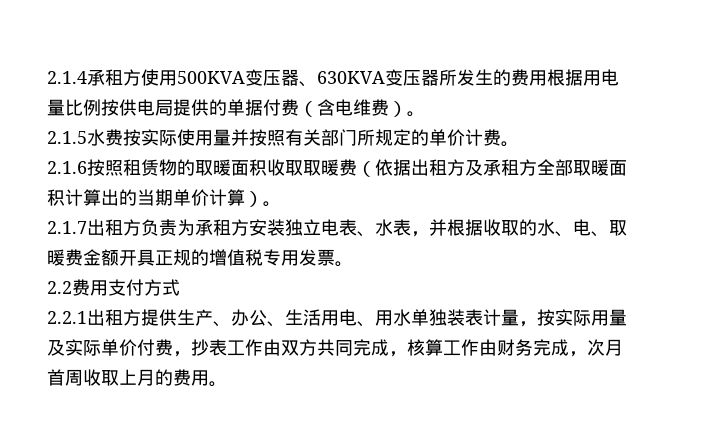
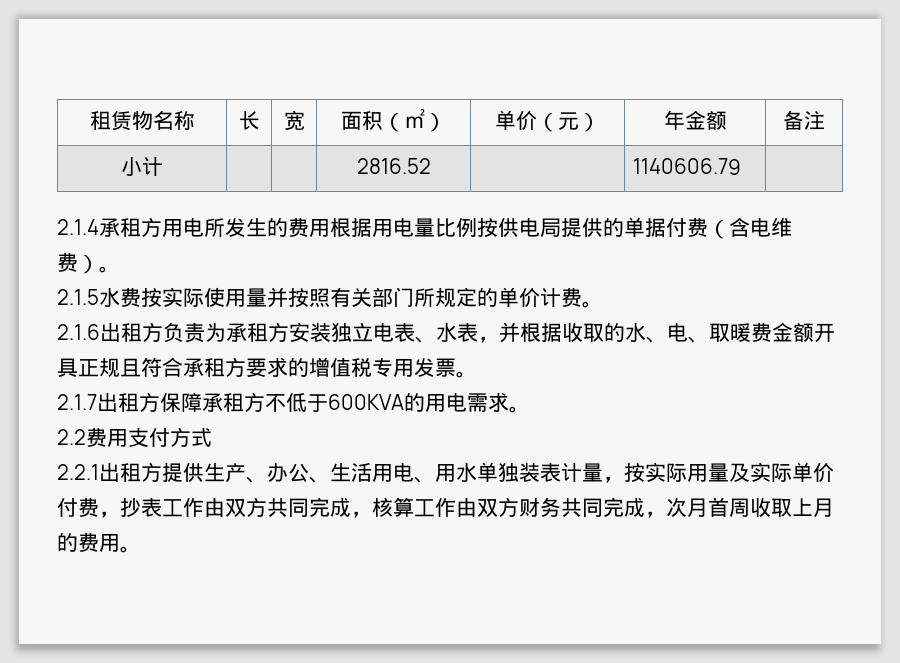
[47,69,439,87] 2.1.4承租方使用500KVA变压器、630KVA变压器 -> [89,110,195,131] [238,111,260,130] [283,110,305,130] [341,109,446,132] [495,110,600,132] [663,110,727,130] [783,110,825,130] [121,157,163,177] [356,158,431,174] [633,158,742,175] [57,217,204,237] 租赁物名称 | 长 | 宽 | 面积（㎡） | 单价（元） | 年金额 | 备注 // 小计 | | | 2816.52 | | 1140606.79 | // 2.1.4承租方用电
[87,159,627,177] [47,189,281,207] [47,221,87,234] 按照租赁物的取暖面积收取取暖费（依据出租方及承租方全部取暖面积计算出的当期单价计算）。 // 2.1.7 -> (100, 332) none
(191, 257) none -> [120,357,288,377] 且符合承租方要求
(353, 264) none -> [57,392,530,413] // 2.1.7出租方保障承租方不低于600KVA的用电需求。
[497,339,533,356] 财务 -> [477,497,603,518] 双方财务共同

